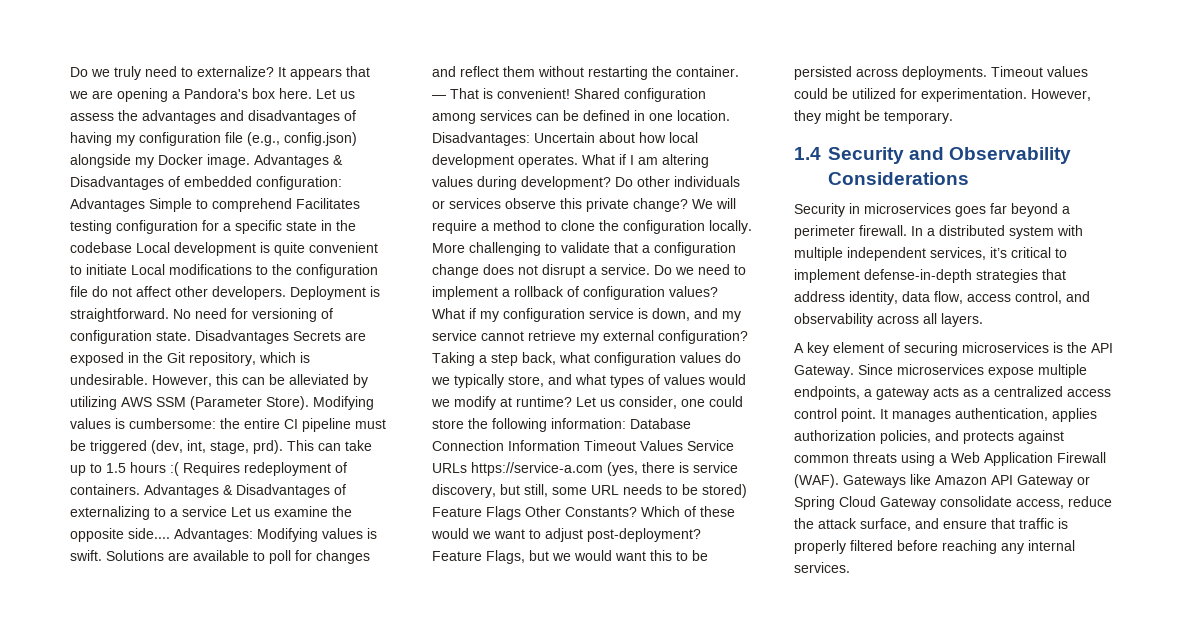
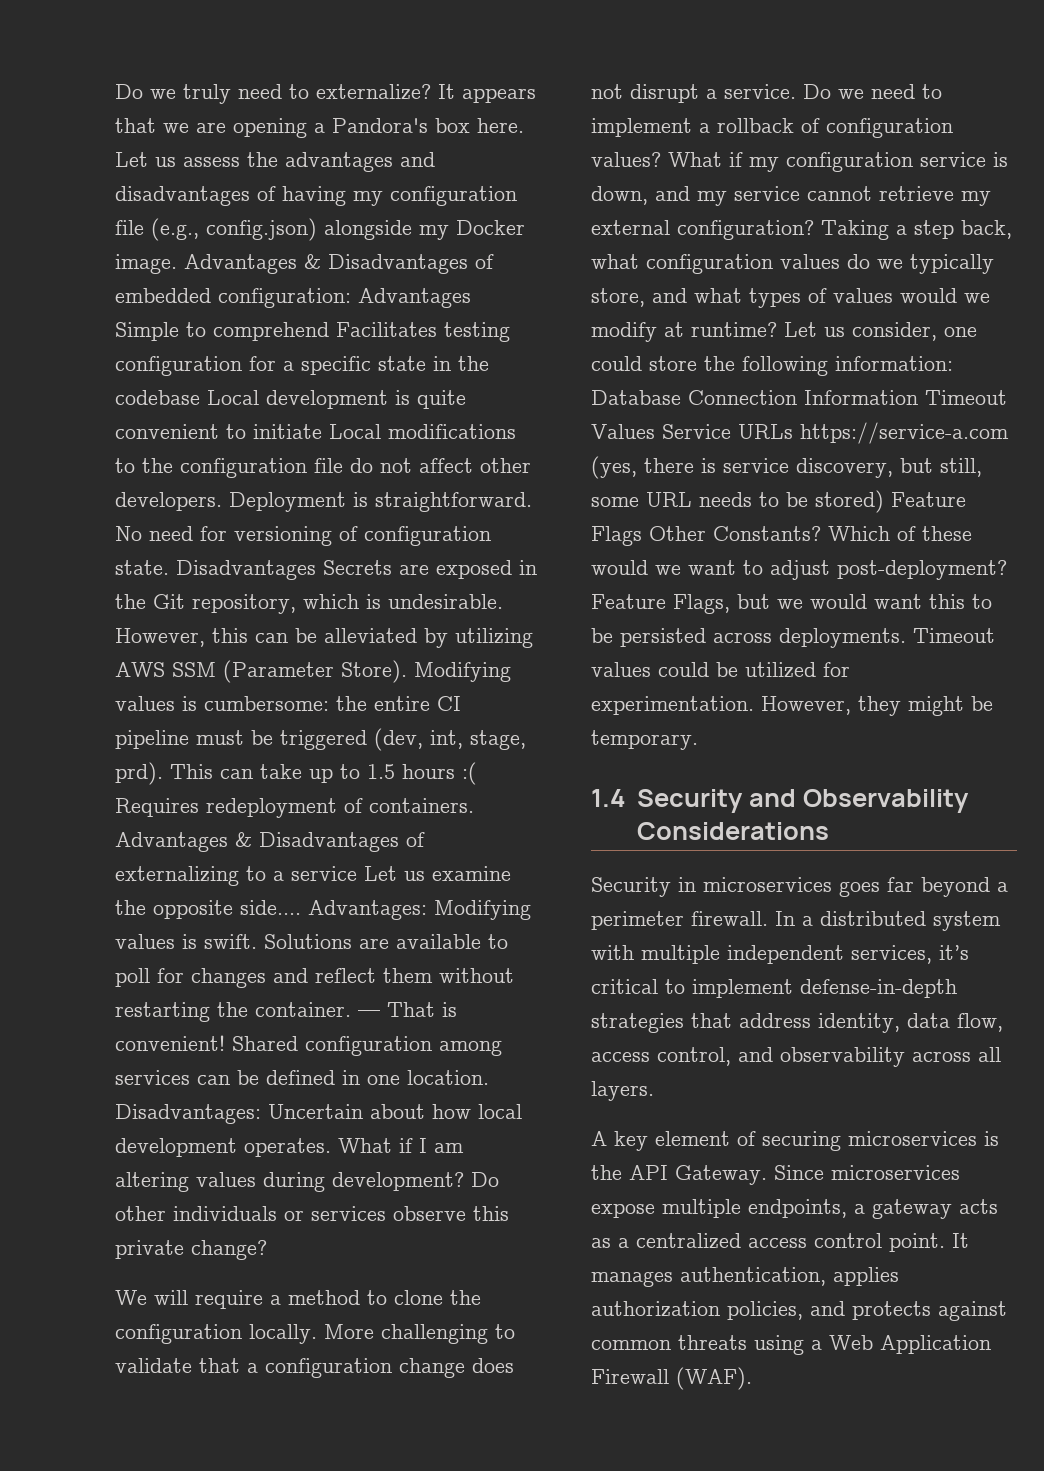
(688, 205) none -> (267, 1250) //
[843,474,1090,488] [794,496,1112,510] [794,518,1068,531] [794,540,1075,554] [794,562,850,573] Gateways like Amazon API Gateway or Spring Cloud Gateway consolidate access, reduce the attack surface, and ensure that traffic is properly filtered before reaching any internal services. -> (752, 1378) none

